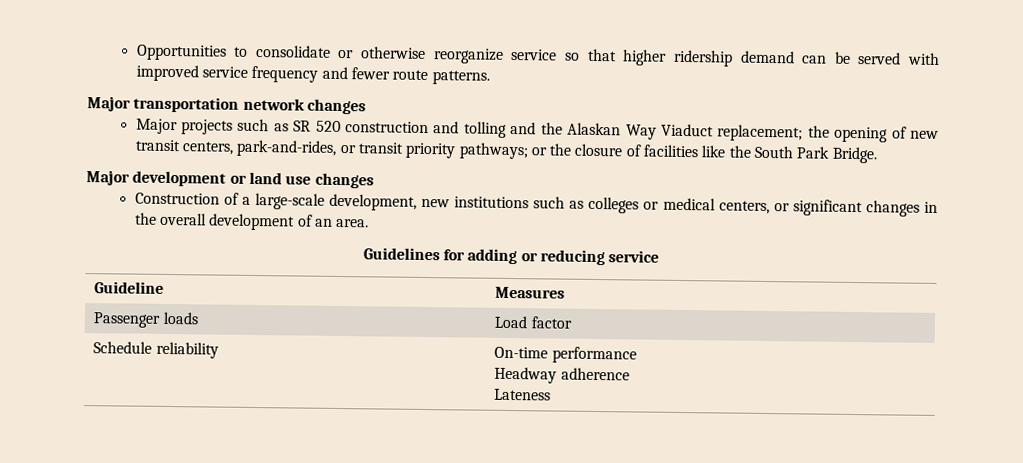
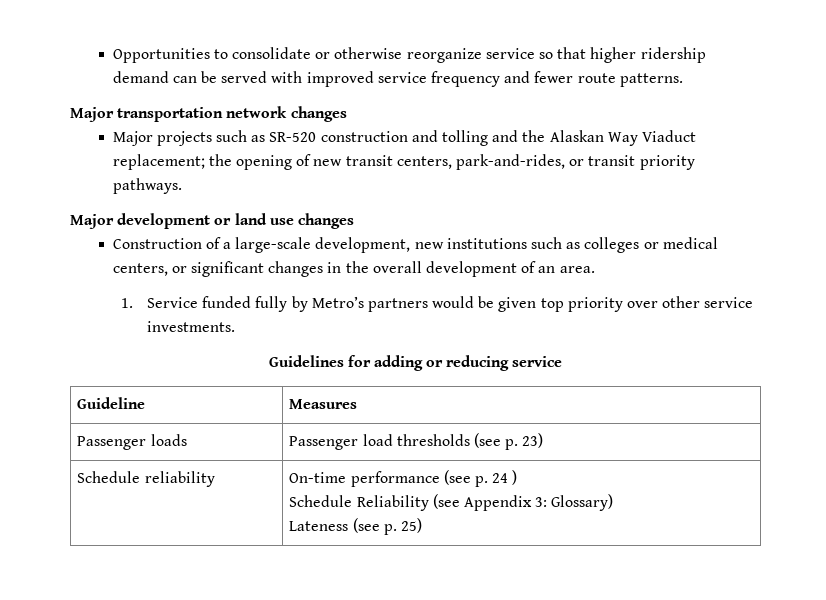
[293,120,341,132] SR 520 -> [269,132,317,142] SR-520
[458,142,878,164] pathways; or the closure of facilities like the South Park Bridge. -> [112,178,182,194] pathways.
(370, 223) none -> [121,296,754,312] [146,321,235,332] // 1. Service funded fully by Metro’s partners would be given top priority over other service investments.
[494,315,573,329] [93,341,219,359] [494,346,637,364] [494,366,630,384] [494,388,552,401] Load factor // Schedule reliability | On-time performance // Headway adherence // Lateness -> [289,433,544,450] [77,471,215,487] [289,470,518,487] [289,494,614,511] [289,518,422,535] Passenger load thresholds (see p. 23) // Schedule reliability | On-time performance (see p. 24 ) // Schedule Reliability (see Appendix 3: Glossary) // Lateness (see p. 25)

